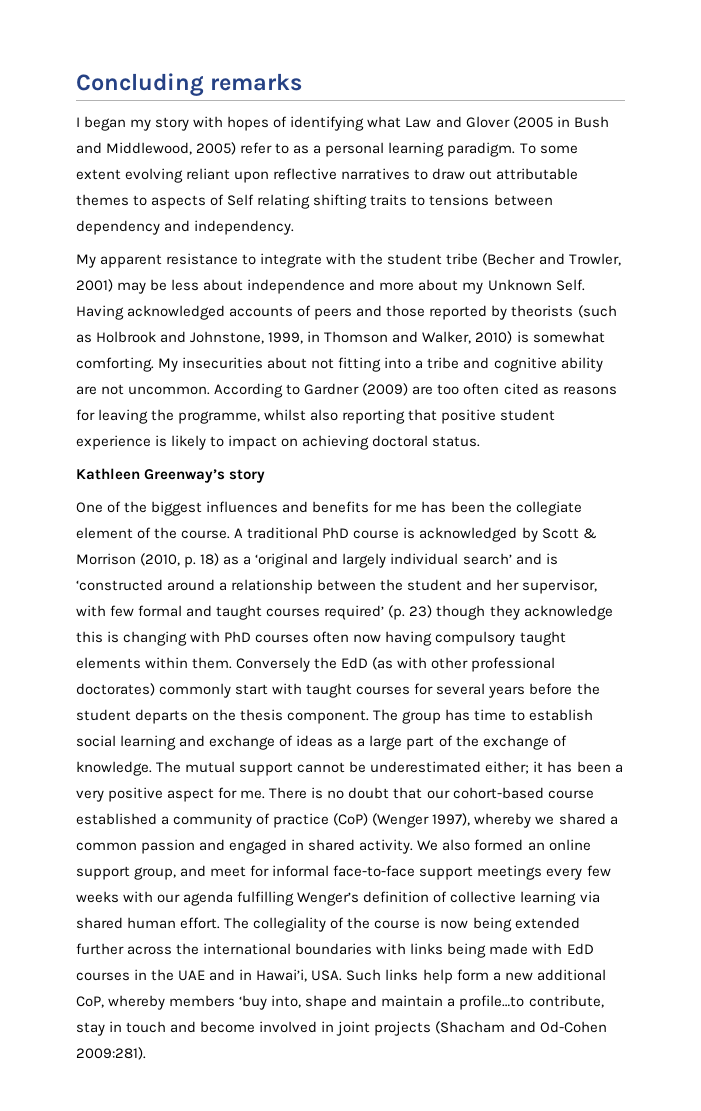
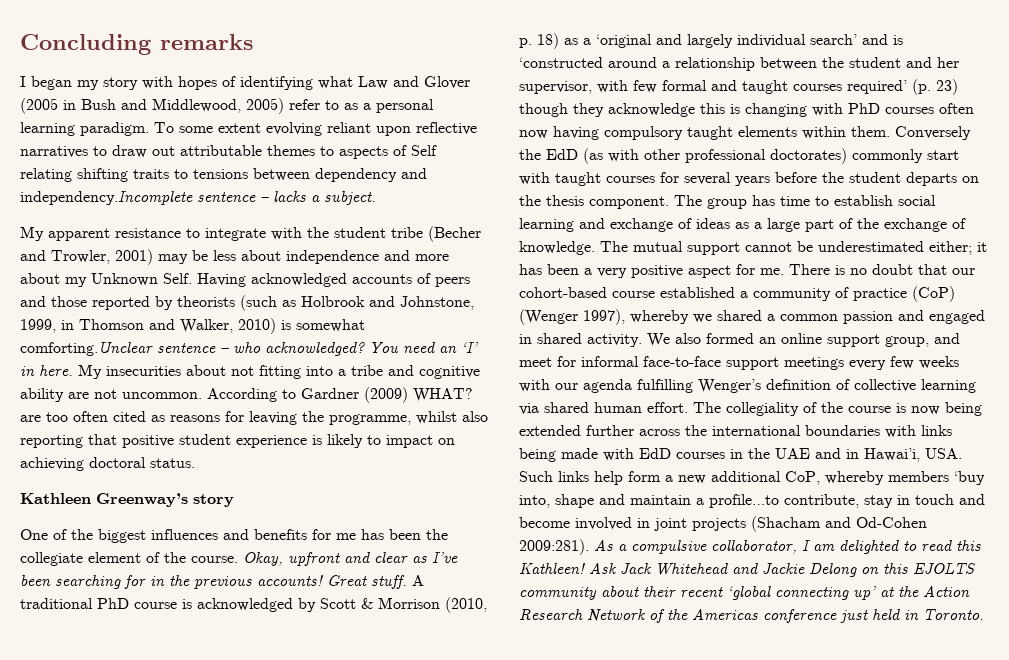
[194,220,295,235] independency. -> [20,191,376,205] independency.Incomplete sentence – lacks a subject.
[76,357,154,372] comforting. -> [20,342,478,356] [20,365,73,376] comforting.Unclear sentence – who acknowledged? You need an ‘I’ in here.
(409, 389) none -> [413,388,473,402] WHAT?
(231, 534) none -> [243,552,458,566] [20,575,407,589] Okay, upfront and clear as I’ve been searching for in the previous accounts! Great stuff.
(146, 1053) none -> [594,539,981,554] [519,562,976,577] [519,585,970,600] [519,608,984,623] As a compulsive collaborator, I am delighted to read this Kathleen! Ask Jack Whitehead and Jackie Delong on this EJOLTS community about their recent ‘global connecting up’ at the Action Research Network of the Americas conference just held in Toronto.

